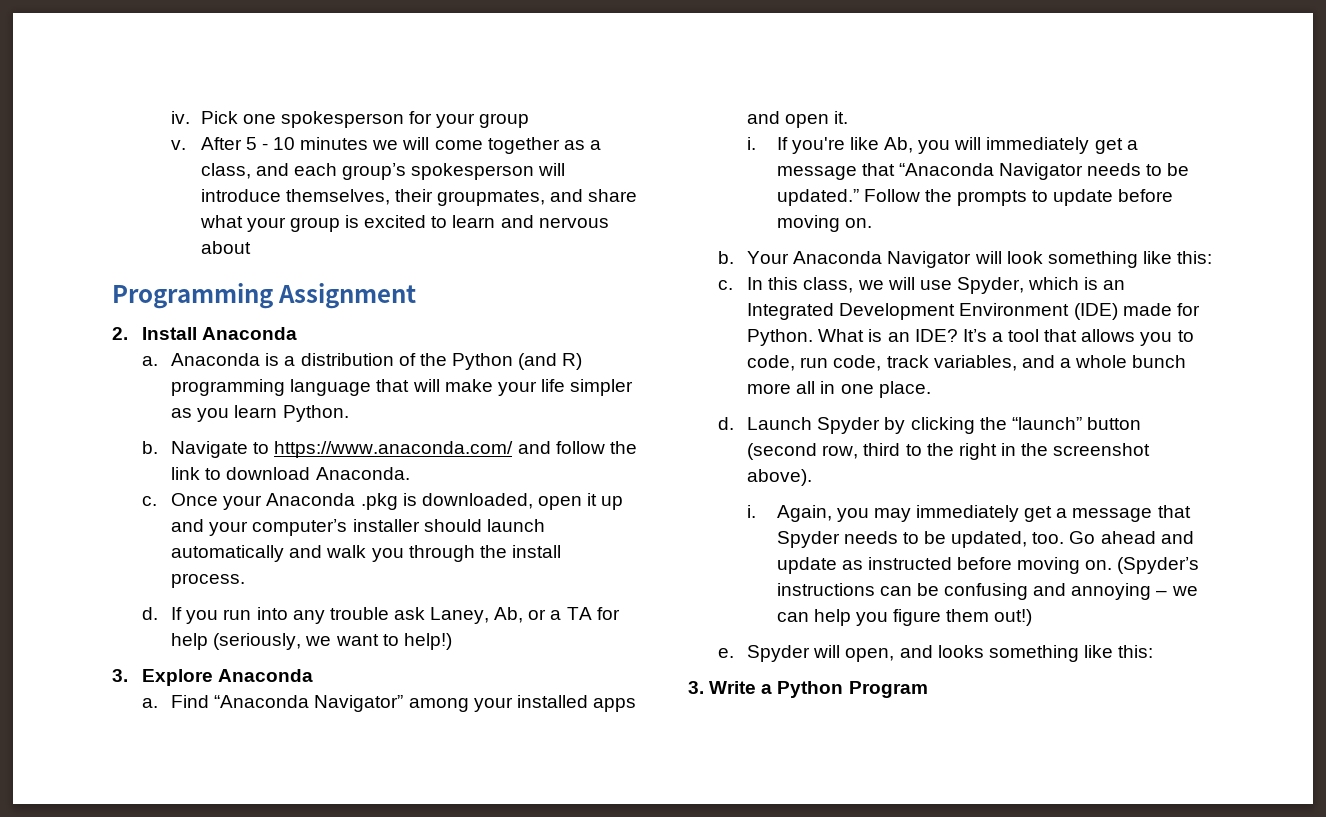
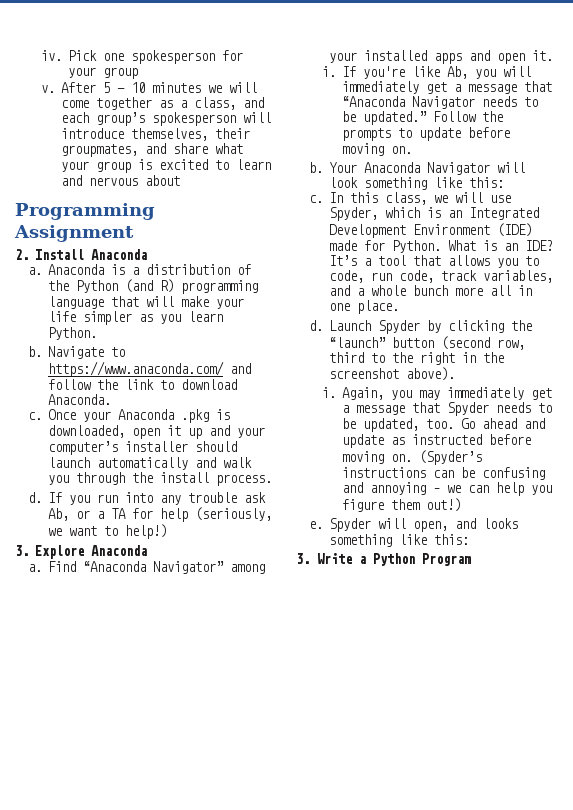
[430,607,490,624] Laney, -> (266, 497) none

